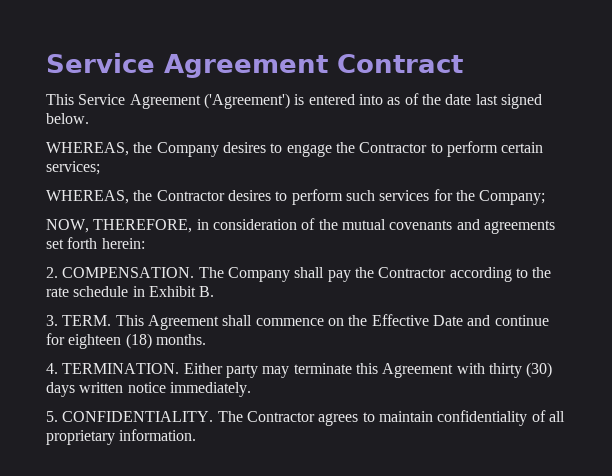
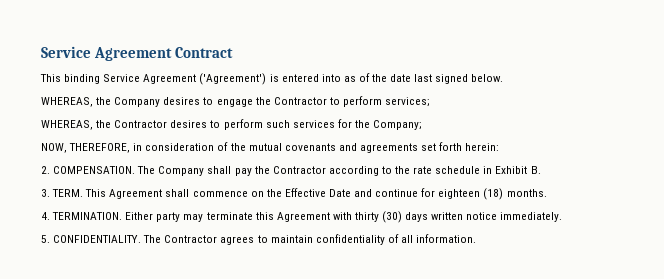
(74, 99) none -> [64,74,101,84] binding
[501,142,544,153] certain -> (382, 101) none
[46,430,115,445] proprietary -> (413, 239) none

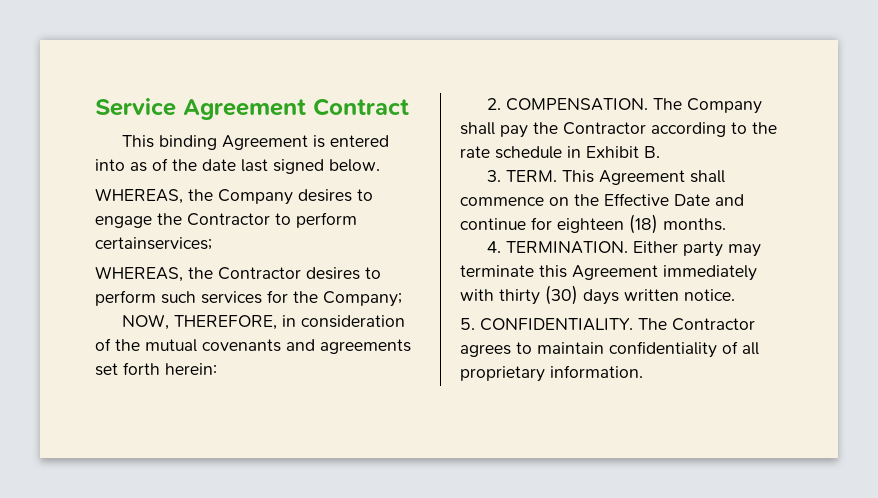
[103,73,267,85] Service Agreement ('Agreement') -> [221,135,308,150] Agreement
[385,97,431,107] services; -> [95,237,212,250] certainservices;
(330, 217) none -> [663,265,757,281] immediately
[466,212,563,222] notice immediately. -> [684,289,735,301] notice.
(413, 239) none -> [460,366,545,382] proprietary

